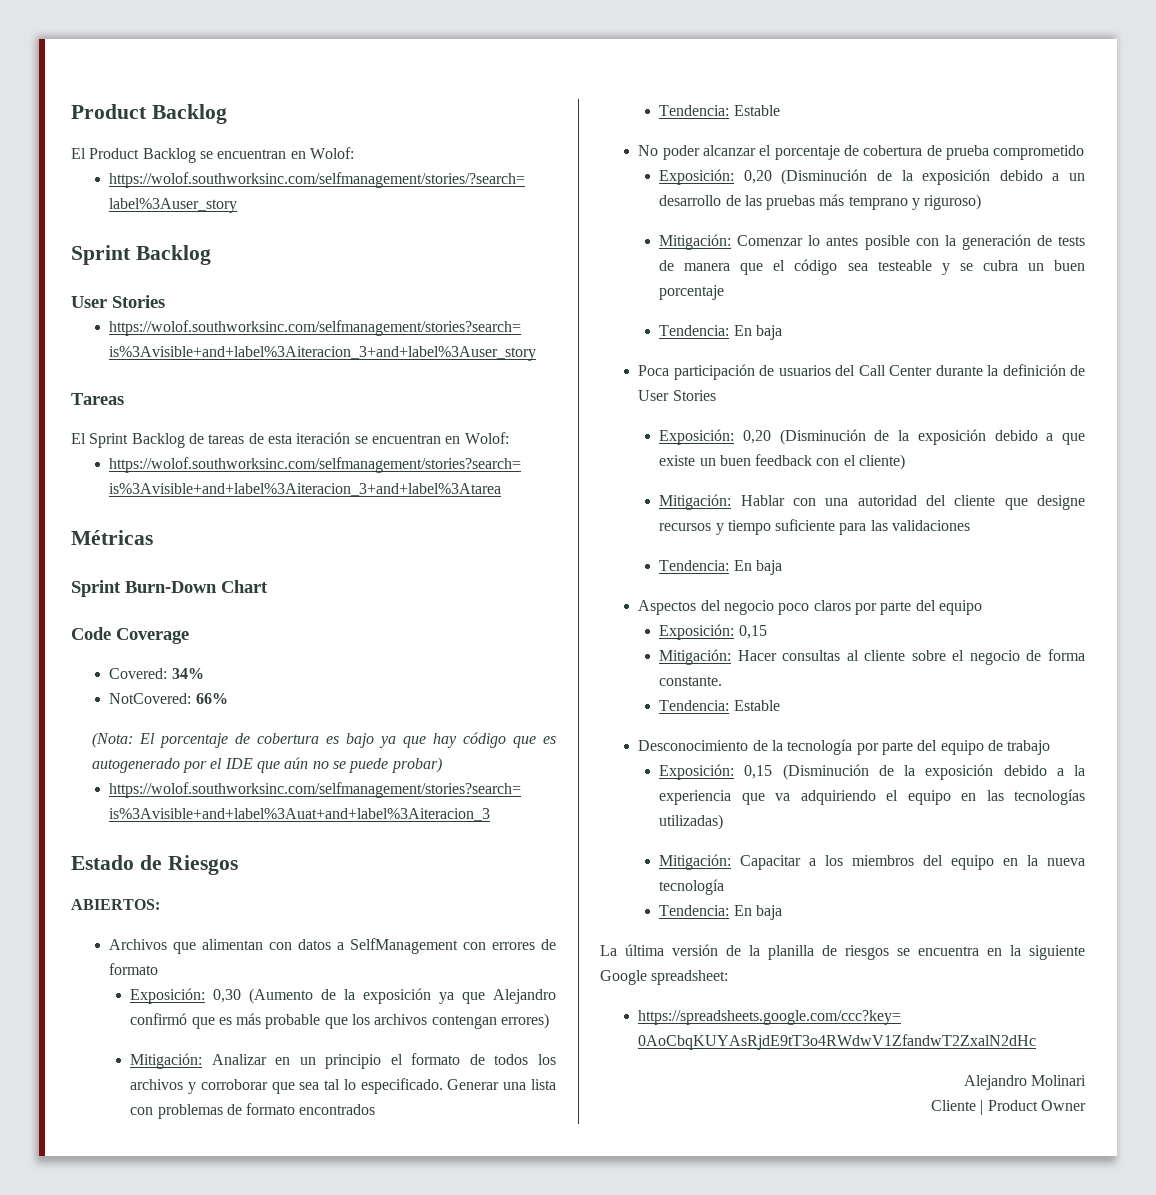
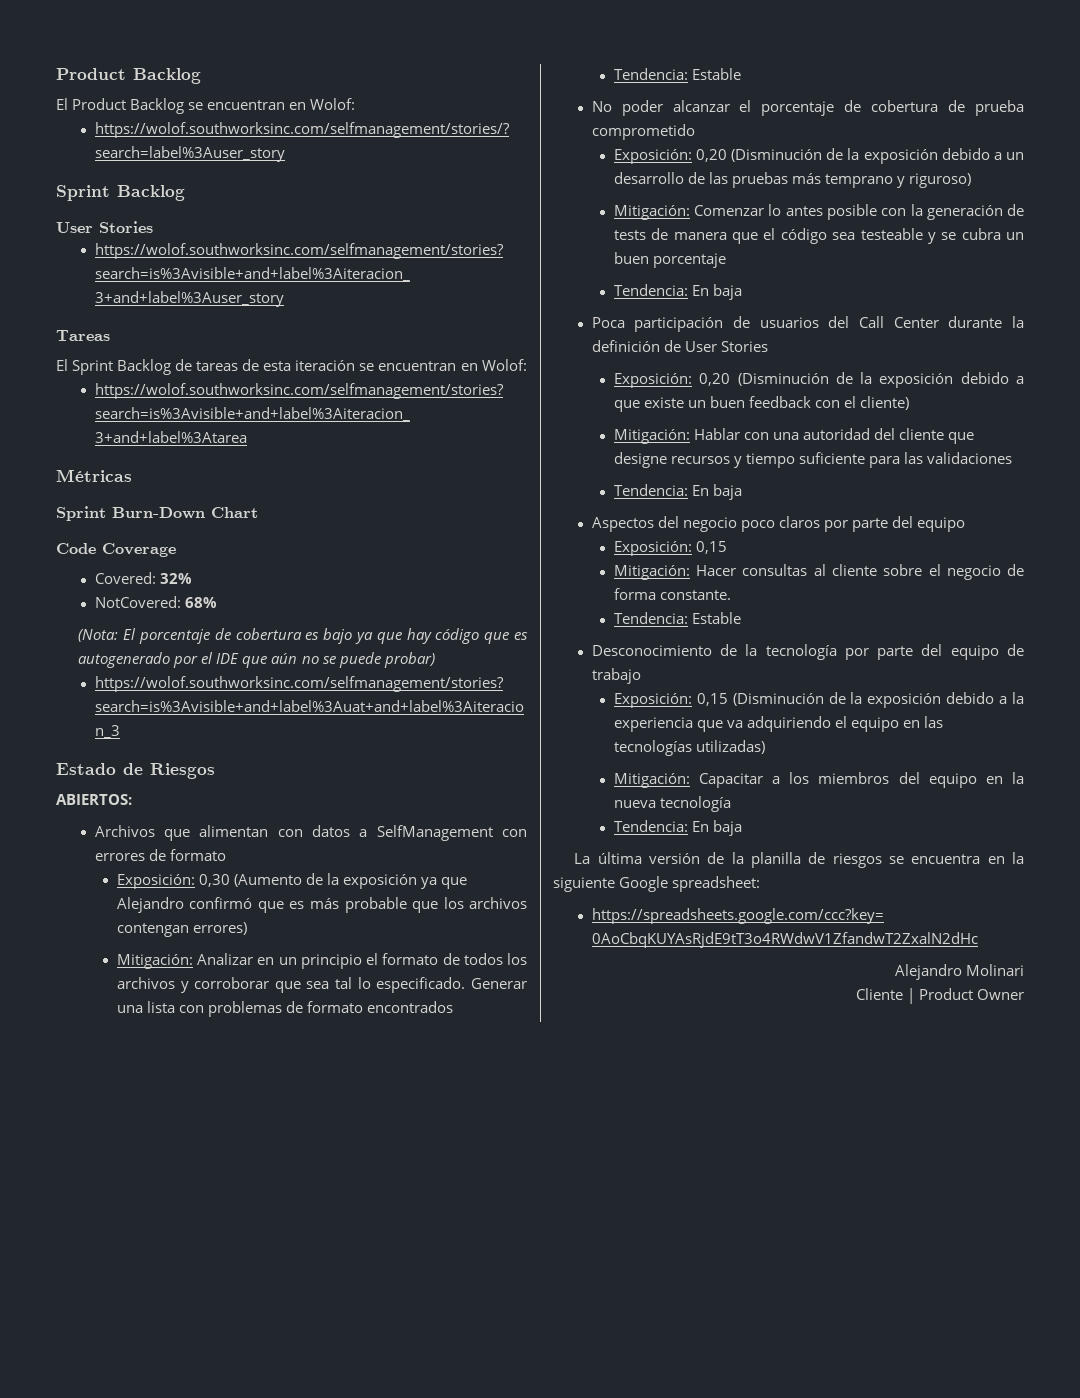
[171,668,204,679] 34% -> [159,573,192,584] 32%
[195,693,228,704] 66% -> [184,597,217,608] 68%

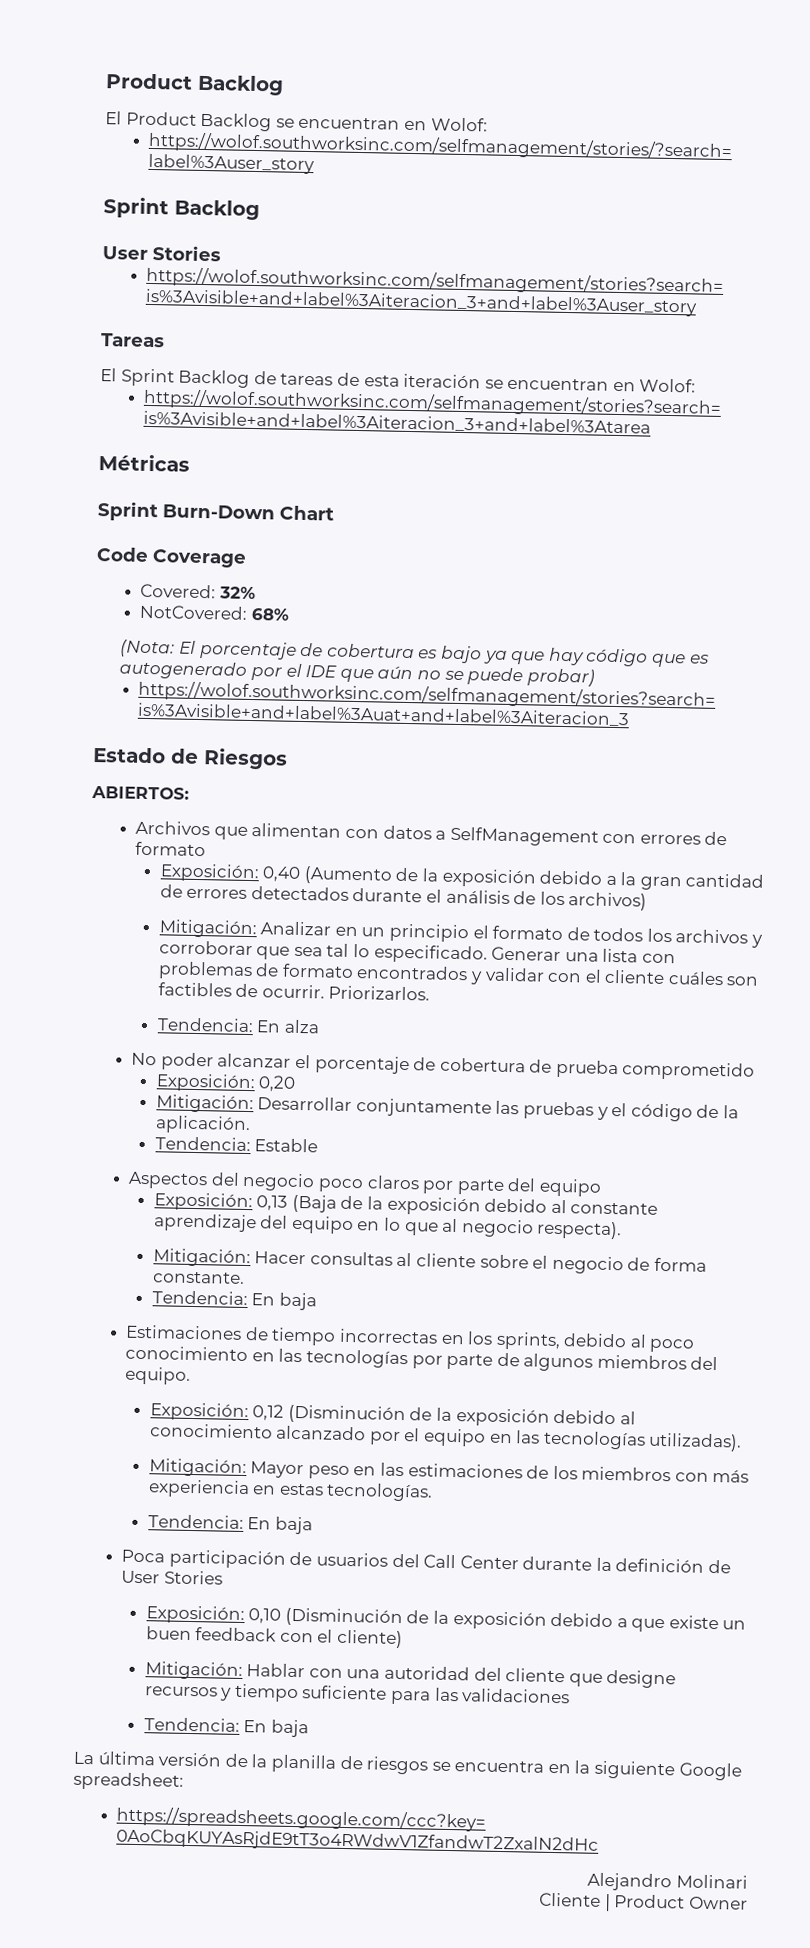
[199,874,231,887] 0,30 -> [262,866,302,882] 0,40
[421,877,468,889] [116,897,527,913] [116,922,248,937] ya que Alejandro confirmó que es más probable que los archivos contengan errores) -> [539,870,765,891] [159,884,648,911] debido a la gran cantidad de errores detectados durante el análisis de los archivos)
[613,68,742,80] // Tendencia: Estable -> [469,967,760,986] [157,982,431,1001] [156,1017,320,1034] y validar con el cliente cuáles son factibles de ocurrir. Priorizarlos. // Tendencia: En alza
[731,148,1024,164] [613,172,972,188] [613,204,1024,220] [613,228,1024,244] [613,252,727,268] (Disminución de la exposición debido a un desarrollo de las pruebas más temprano y riguroso) // Mitigación: Comenzar lo antes posible con la generación de tests de manera que el código sea testeable y se cubra un buen porcentaje -> [155,1094,739,1122] [154,1115,251,1135] [154,1136,319,1153] [128,1171,602,1197] [153,1192,659,1216] [153,1213,623,1240] [152,1248,707,1275] [152,1271,245,1284] [151,1290,317,1311] [125,1324,696,1353] [125,1345,719,1372] [125,1366,192,1385] [149,1402,636,1427] [149,1423,743,1452] [148,1458,750,1483] [147,1479,434,1502] // Mitigación: Desarrollar conjuntamente las pruebas y el código de la aplicación. // Tendencia: Estable // Aspectos del negocio poco claros por parte del equipo // Exposición: 0,13 (Baja de la exposición debido al constante aprendizaje del equipo en lo que al negocio respecta). // Mitigación: Hacer consultas al cliente sobre el negocio de forma constante. // Tendencia: En baja // Estimaciones de tiempo incorrectas en los sprints, debido al poco conocimiento en las tecnologías por parte de algunos miembros del equipo. // Exposición: 0,12 (Disminución de la exposición debido al conocimiento alcanzado por el equipo en las tecnologías utilizadas). // Mitigación: Mayor peso en las estimaciones de los miembros con más experiencia en estas tecnologías.
[699,373,731,386] 0,20 -> [248,1608,282,1624] 0,10
[591,516,966,532] [613,541,728,556] [613,564,1024,580] [613,588,732,600] [613,612,742,624] [591,644,1024,660] [591,668,641,684] [613,692,1024,708] [613,716,944,732] [613,740,766,756] [613,772,1024,788] [613,796,732,812] [613,820,743,836] // Aspectos del negocio poco claros por parte del equipo // Exposición: 0,15 // Mitigación: Hacer consultas al cliente sobre el negocio de forma constante. // Tendencia: Estable // Desconocimiento de la tecnología por parte del equipo de trabajo // Exposición: 0,15 (Disminución de la exposición debido a la experiencia que va adquiriendo el equipo en las tecnologías utilizadas) // Mitigación: Capacitar a los miembros del equipo en la nueva tecnología // Tendencia: En baja -> (309, 1728) none

